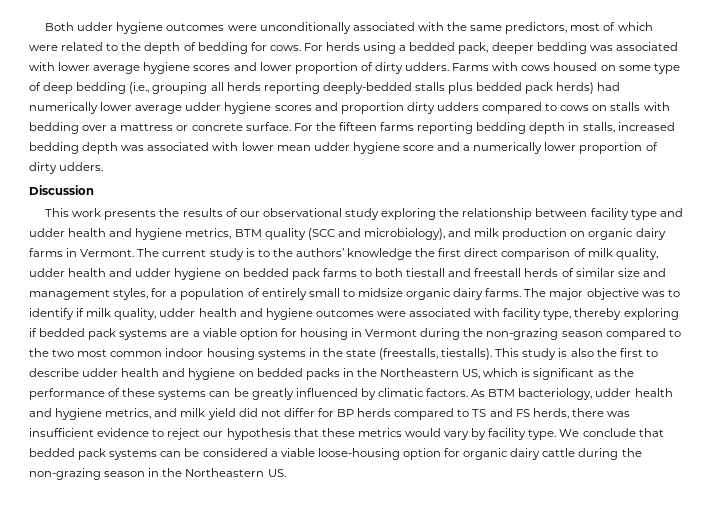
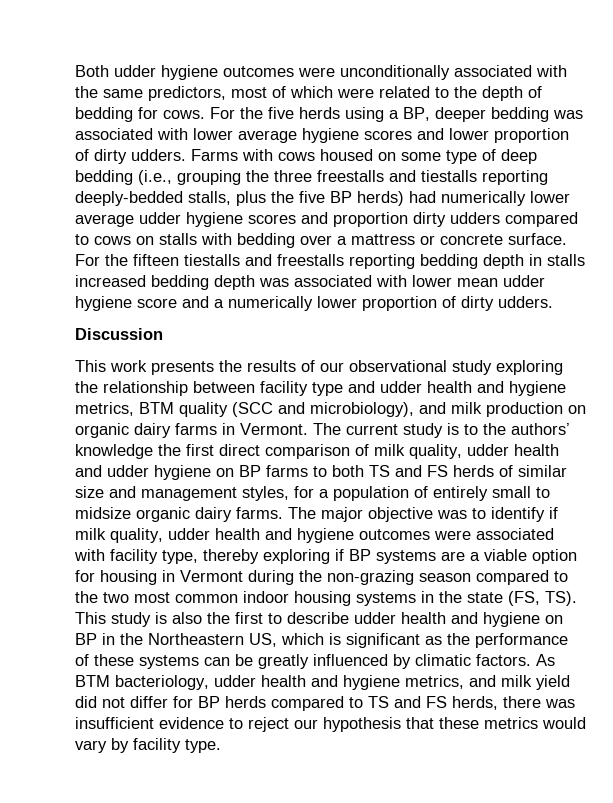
(323, 47) none -> [240,107,294,119] the five
[409,42,489,54] bedded pack, -> [403,107,430,121] BP,
[210,82,554,94] all herds reporting deeply-bedded stalls plus bedded pack -> [246,170,548,185] [75,191,352,206] the three freestalls and tiestalls reporting deeply-bedded stalls, plus the five BP
[380,122,415,131] farms -> [184,254,344,266] tiestalls and freestalls
[582,122,615,133] stalls, -> [547,254,585,266] stalls
[242,268,320,280] bedded pack -> [239,465,261,477] BP
[406,268,522,277] tiestall and freestall -> [369,465,448,477] TS and FS
[39,328,117,340] bedded pack -> [349,549,371,561] BP
[379,348,493,360] (freestalls, tiestalls). -> [508,591,577,606] (FS, TS).
[256,368,340,380] bedded packs -> [75,633,97,645] BP
[559,428,664,437] [29,448,642,460] [29,468,286,480] We conclude that bedded pack systems can be considered a viable loose-housing option for organic dairy cattle during the non-grazing season in the Northeastern US. -> (221, 746) none

